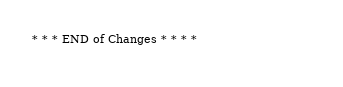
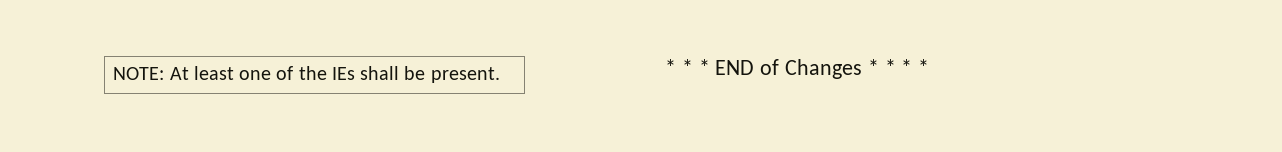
(32, 39) none -> [113,66,500,83] NOTE: At least one of the IEs shall be present. //

